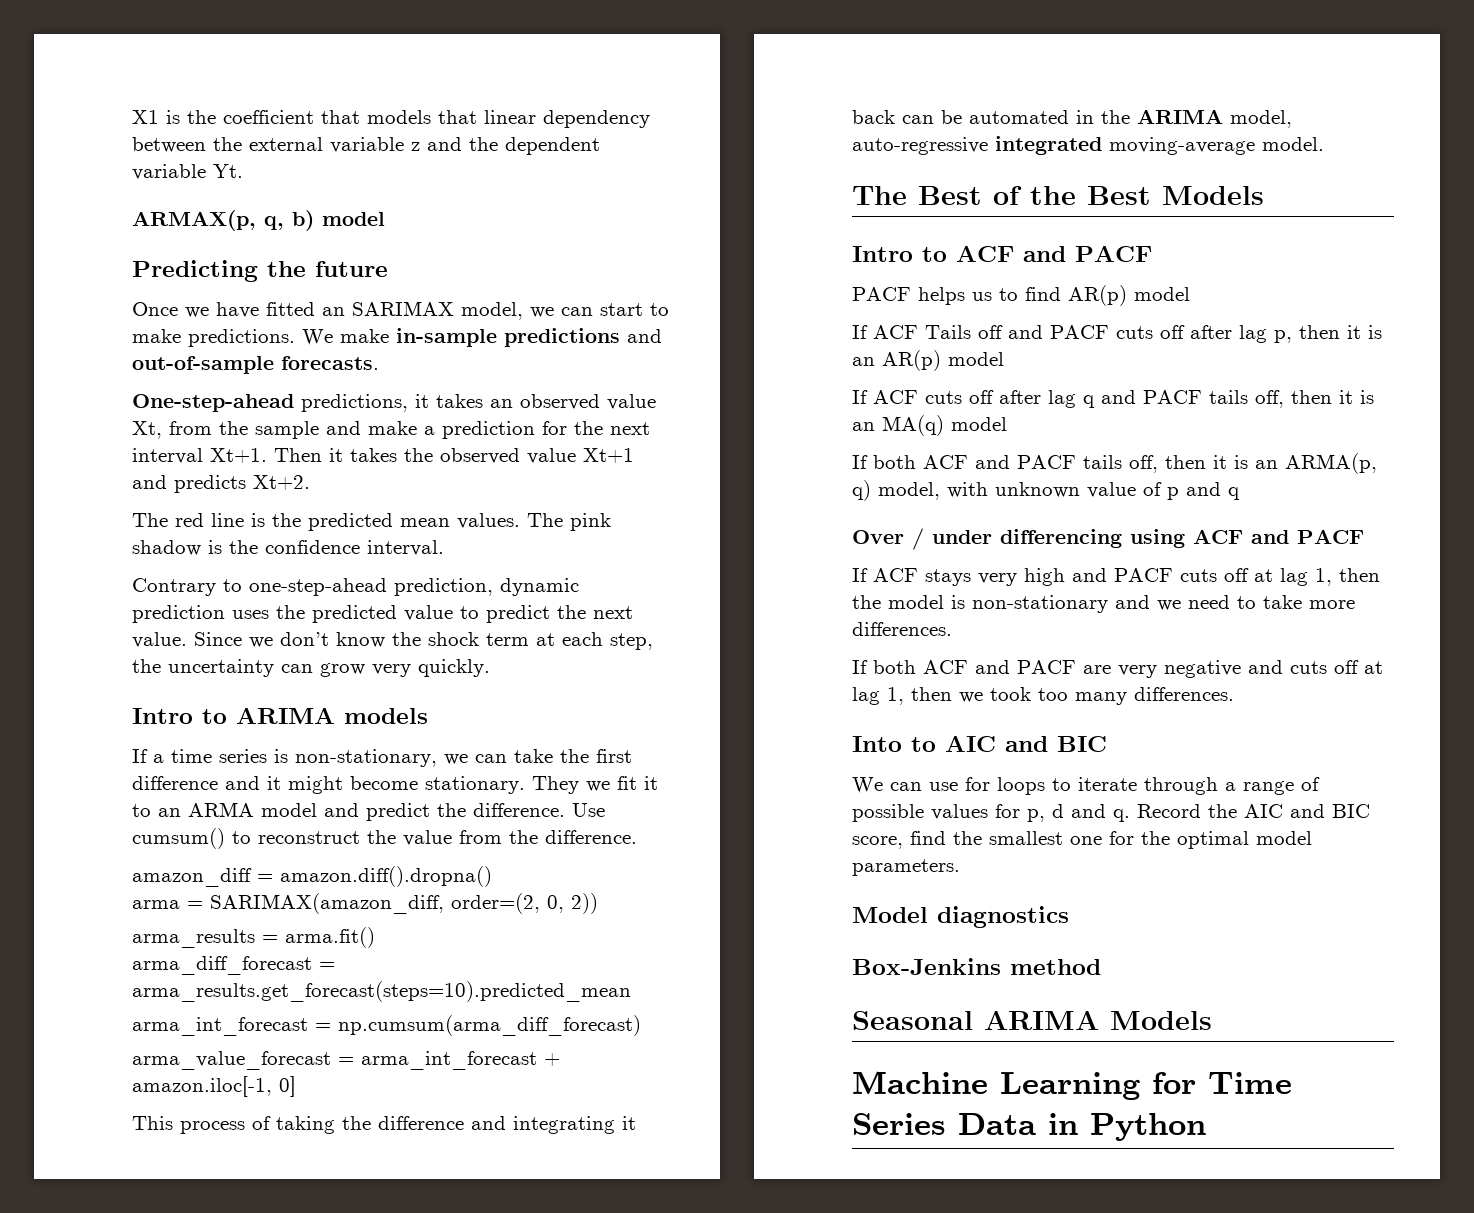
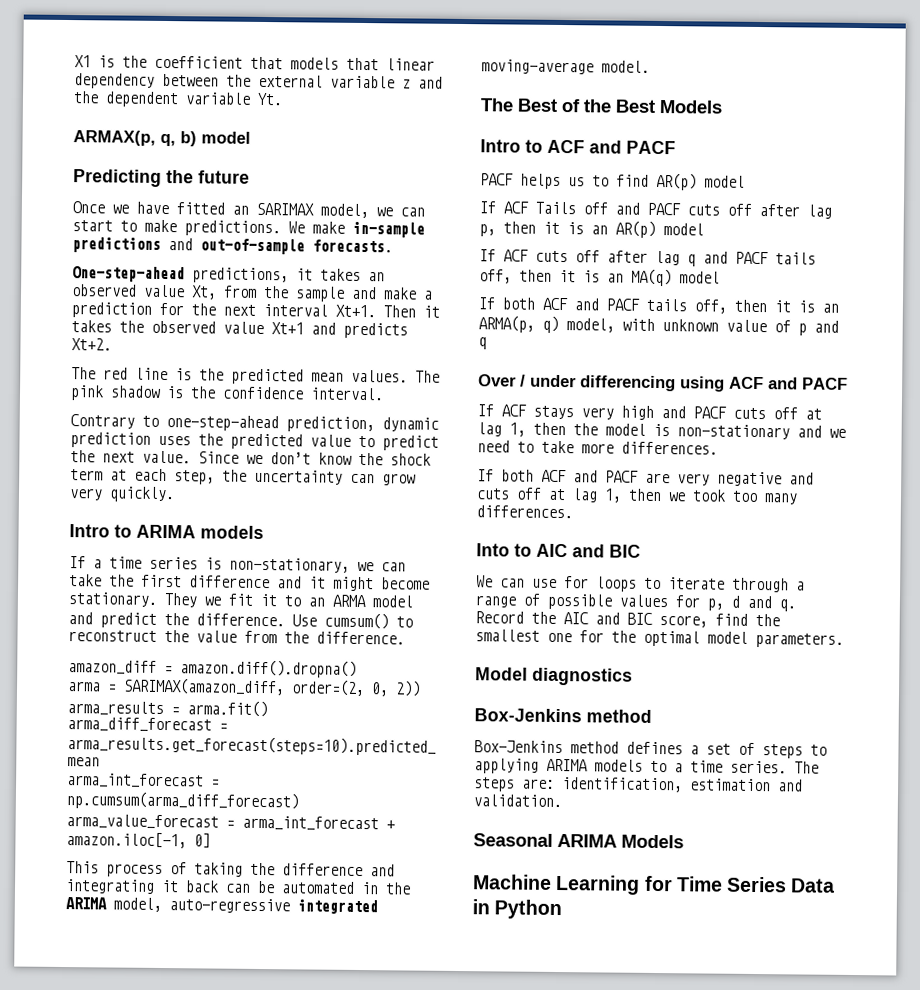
(1101, 967) none -> [474,740,827,759] [474,758,819,774] [474,777,803,793] [473,794,562,808] // Box-Jenkins method defines a set of steps to applying ARIMA models to a time series. The steps are: identification, estimation and validation.

